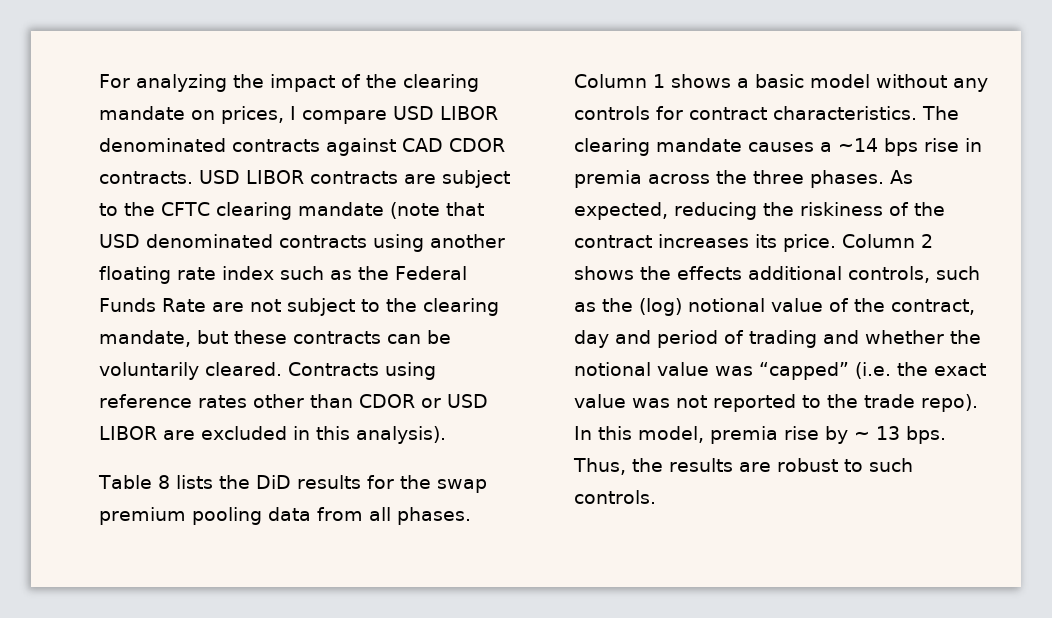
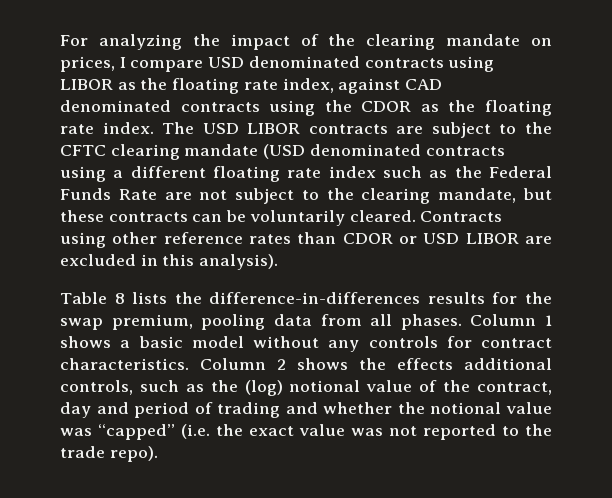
[440,106,498,120] [99,138,505,156] [99,171,193,184] LIBOR denominated contracts against CAD CDOR contracts. -> [248,56,495,72] [60,78,443,94] [60,100,552,116] [60,122,195,134] denominated contracts using LIBOR as the floating rate index, against CAD denominated contracts using the CDOR as the floating rate index. The
[389,202,484,219] [99,234,505,252] (note that USD denominated contracts using another -> [263,144,505,159] [60,166,206,182] (USD denominated contracts using a different
(436, 371) none -> [112,232,158,244] other
[253,394,304,408] other -> (291, 239) none
[255,475,291,489] DiD -> [209,292,421,304] difference-in-differences
[99,507,186,525] premium -> [111,314,193,330] premium,
[922,106,959,120] [574,138,982,156] [574,170,913,188] [574,202,945,220] [574,234,836,252] The clearing mandate causes a ~14 bps rise in premia across the three phases. As expected, reducing the riskiness of the contract increases its price. -> (189, 364) none
[574,426,946,444] [573,458,913,475] [574,490,656,504] In this model, premia rise by ~ 13 bps. Thus, the results are robust to such controls. -> (158, 454) none

